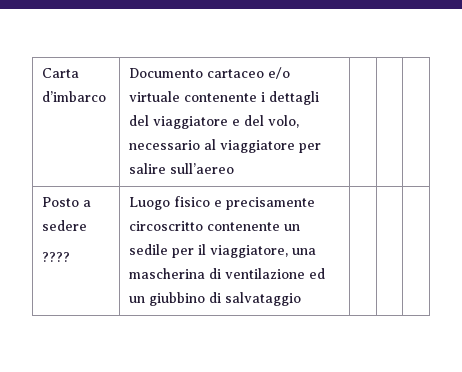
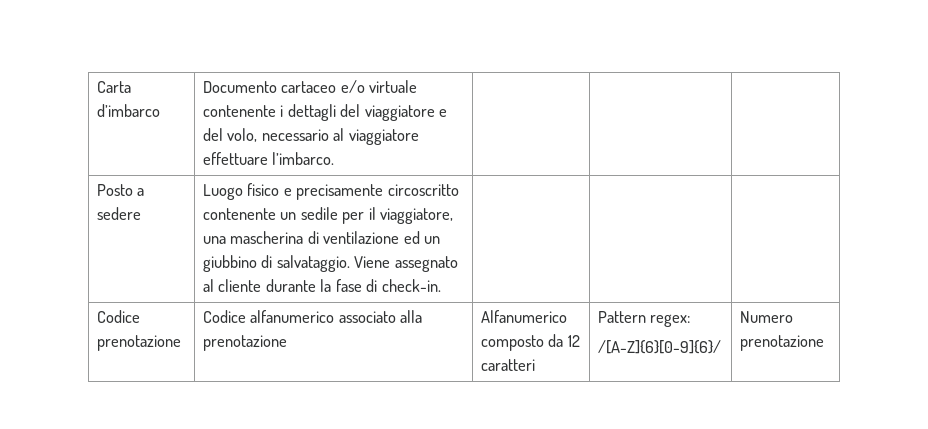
[298,143,321,153] [128,163,234,174] per salire sull’aereo -> [202,152,335,165] effettuare l’imbarco.
[41,252,70,262] // ???? -> (141, 213) none
[224,292,301,306] salvataggio | | | -> [276,255,458,272] [202,279,441,292] [96,310,140,323] [96,335,181,351] [202,310,423,323] [202,335,287,351] [480,310,567,323] [480,334,580,351] [480,359,535,371] [597,311,691,327] [597,340,721,354] [739,311,793,323] [739,335,824,351] salvataggio. Viene assegnato al cliente durante la fase di check-in. | | | // Codice prenotazione | Codice alfanumerico associato alla prenotazione | Alfanumerico composto da 12 caratteri | Pattern regex: // /[A-Z]{6}[0-9]{6}/ | Numero prenotazione

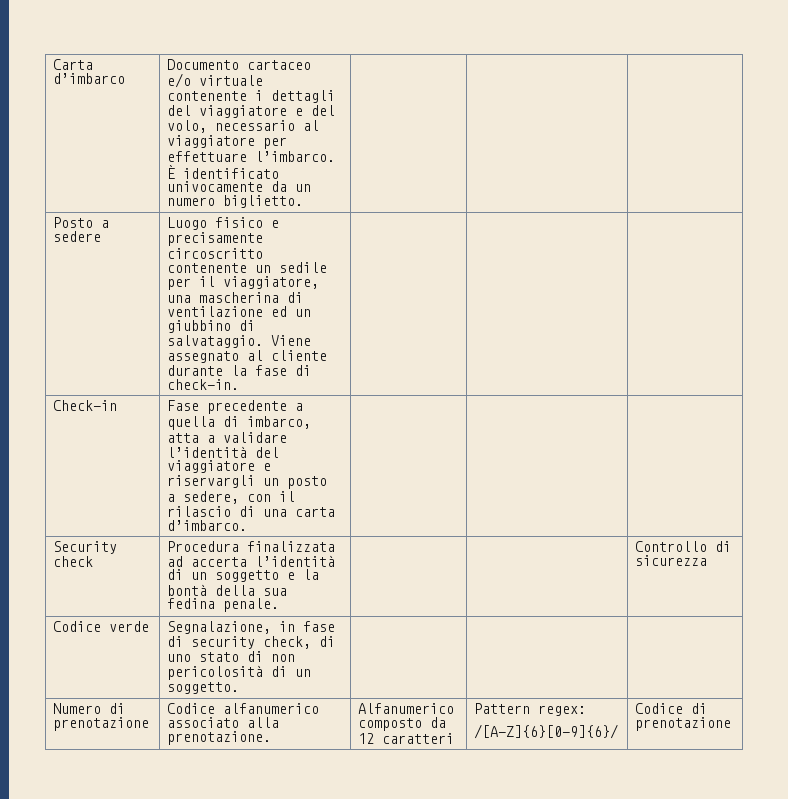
(419, 137) none -> [263,137,288,149] per
(335, 158) none -> [167,165,280,179] [167,181,312,192] [167,195,304,208] È identificato univocamente da un numero biglietto.
[96,310,140,323] Codice -> [53,400,118,411] [167,400,304,414] [167,416,312,430] [167,432,288,443] [167,446,280,458] [167,460,272,473] [167,475,328,489] [167,491,296,504] [167,506,336,517] [167,520,248,531] [53,541,118,554] [53,556,94,567] [167,541,336,552] [167,555,336,567] [167,569,320,582] [167,584,288,596] [167,598,280,612] [635,541,732,552] [635,555,708,566] [53,621,150,632] [167,621,336,634] [167,636,336,649] [167,651,296,662] [167,665,312,680] [167,682,240,694] [53,703,126,714] Check-in | Fase precedente a quella di imbarco, atta a validare l’identità del viaggiatore e riservargli un posto a sedere, con il rilascio di una carta d’imbarco. | | | // Security check | Procedura finalizzata ad accerta l’identità di un soggetto e la bontà della sua fedina penale. | | | Controllo di sicurezza // Codice verde | Segnalazione, in fase di security check, di uno stato di non pericolosità di un soggetto. | | | // Numero di
[202,335,287,351] prenotazione -> [167,731,272,745] prenotazione.
[739,311,793,323] Numero -> [635,703,708,714] Codice di

